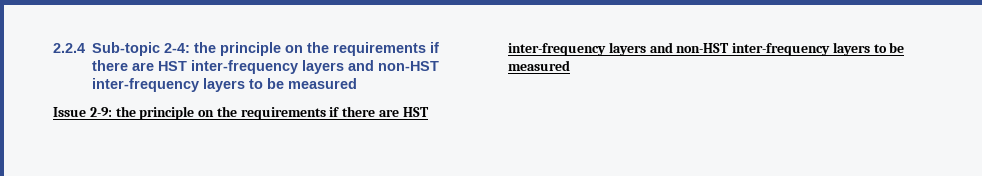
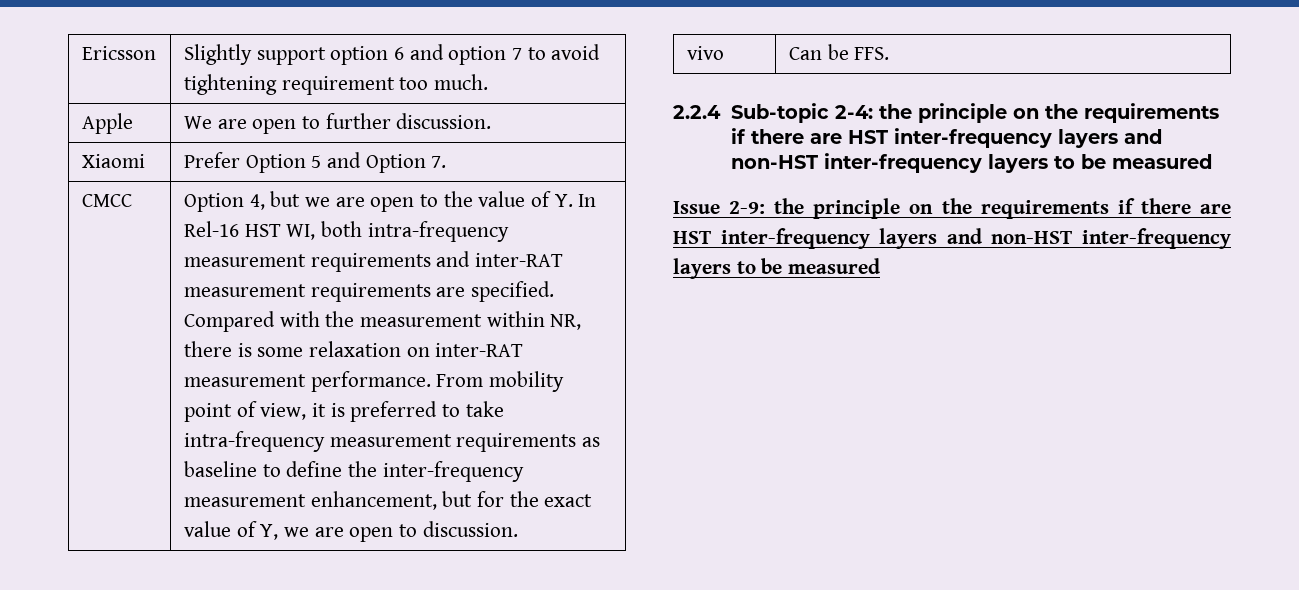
(53, 48) none -> [81,46,156,60] [183,44,601,65] [183,74,488,95] [81,113,133,134] [183,113,492,134] [81,154,145,168] [183,152,447,173] [81,194,132,207] [183,191,597,212] [183,221,509,242] [183,251,563,272] [183,281,554,302] [183,311,582,332] [183,341,524,357] [183,371,564,392] [183,401,504,422] [183,431,600,452] [183,461,524,482] [183,491,593,510] [183,521,518,542] [686,46,724,60] [788,44,890,60] Ericsson | Slightly support option 6 and option 7 to avoid tightening requirement too much. // Apple | We are open to further discussion. // Xiaomi | Prefer Option 5 and Option 7. // CMCC | Option 4, but we are open to the value of Y. In Rel-16 HST WI, both intra-frequency measurement requirements and inter-RAT measurement requirements are specified. Compared with the measurement within NR, there is some relaxation on inter-RAT measurement performance. From mobility point of view, it is preferred to take intra-frequency measurement requirements as baseline to define the inter-frequency measurement enhancement, but for the exact value of Y, we are open to discussion. // vivo | Can be FFS. //

